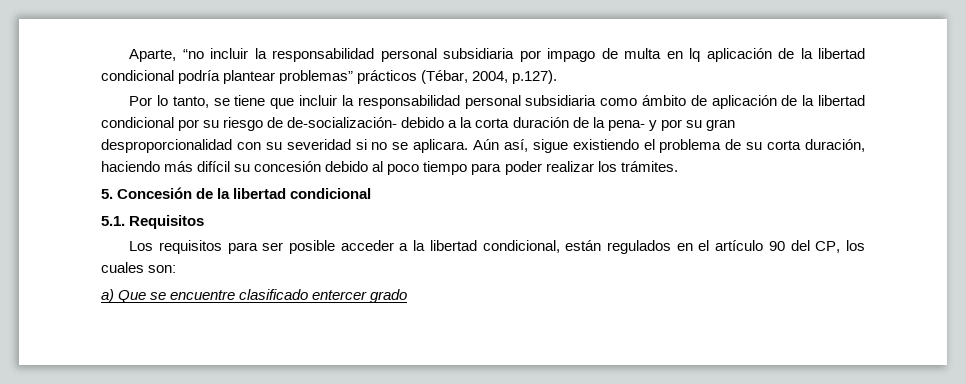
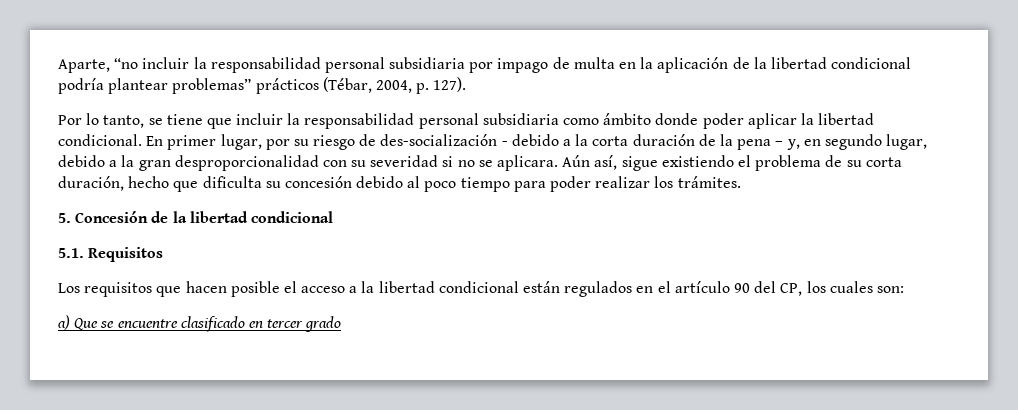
[689,48,701,62] lq -> [640,57,654,69] la
[512,70,558,84] p.127). -> [416,77,467,94] p. 127).
[690,95,866,109] [101,117,174,128] de aplicación de la libertad condicional -> [655,113,875,129] [58,134,262,150] donde poder aplicar la libertad condicional. En primer lugar,
[287,117,398,128] de-socialización- -> [380,134,508,146] des-socialización -
[607,119,702,131] pena- y por su -> [737,134,928,150] [58,155,135,167] pena – y, en segundo lugar, debido a la
[101,161,231,172] haciendo más difícil -> [128,176,262,192] hecho que dificulta
[227,240,394,254] para ser posible acceder -> [156,281,346,297] que hacen posible el acceso
[482,240,560,253] condicional, -> [438,281,519,293] condicional
[312,290,368,300] entercer -> [248,319,304,328] en tercer

